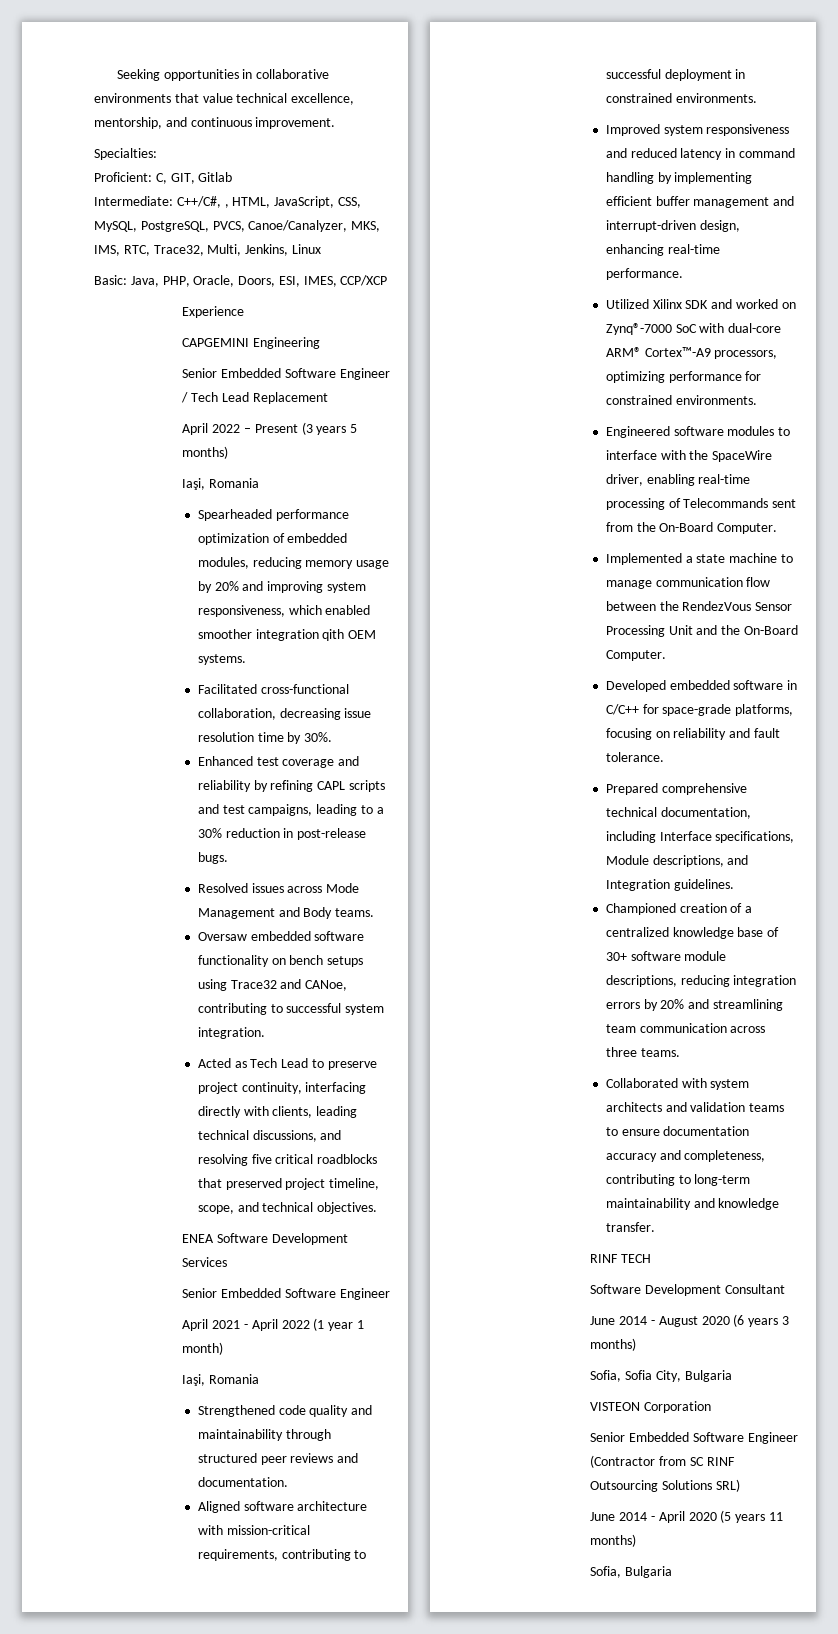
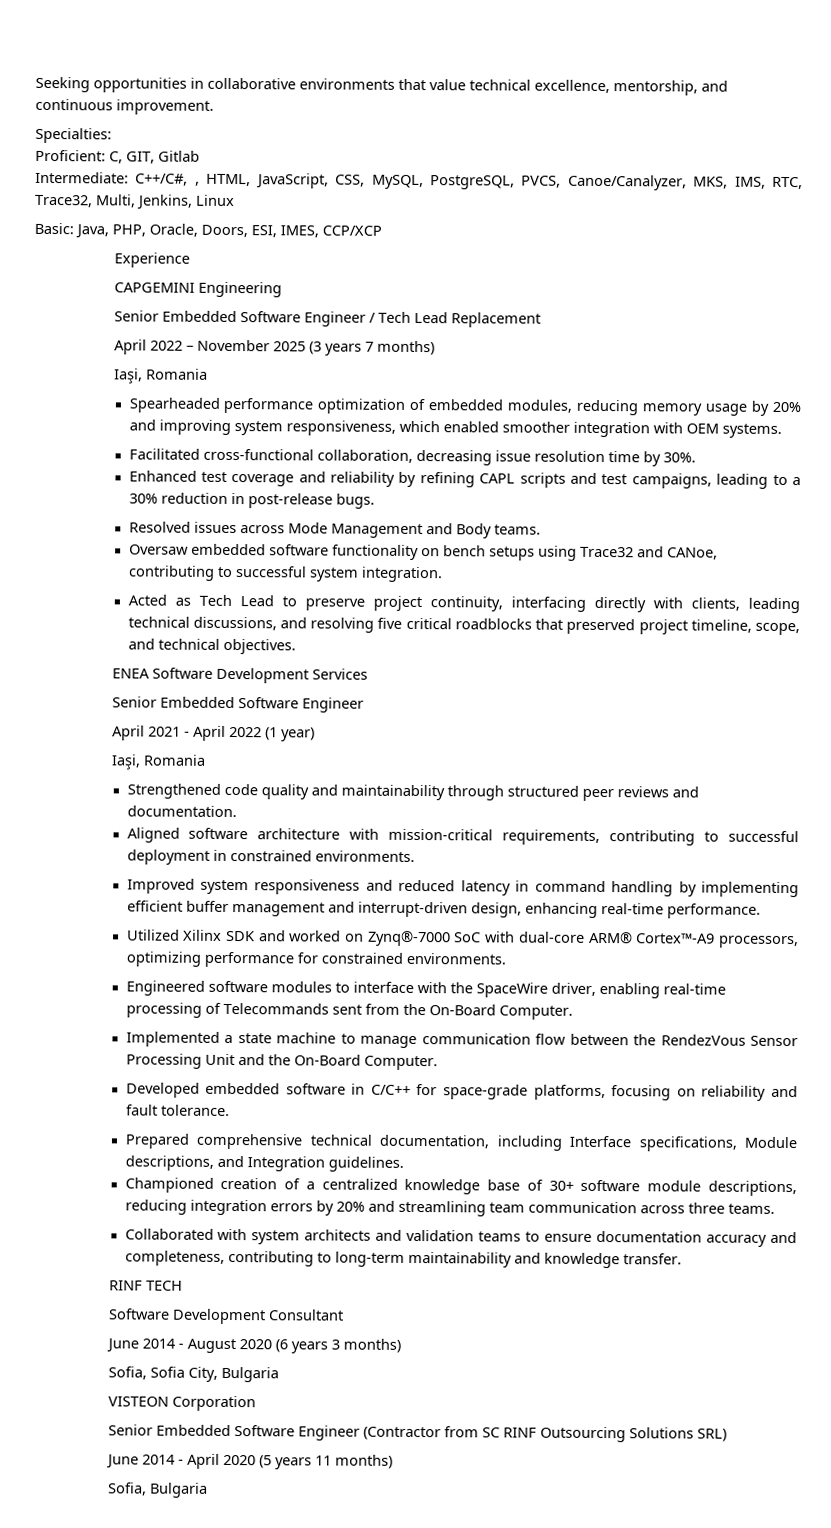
[254,424,298,433] Present -> [196,339,306,352] November 2025
[350,424,358,433] 5 -> [364,341,374,352] 7
[322,629,345,641] qith -> [652,422,683,434] with
[328,1320,364,1331] [182,1342,224,1355] year 1 month) -> [280,727,315,742] year)

